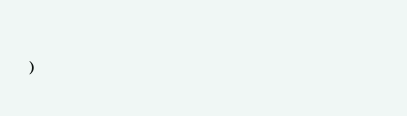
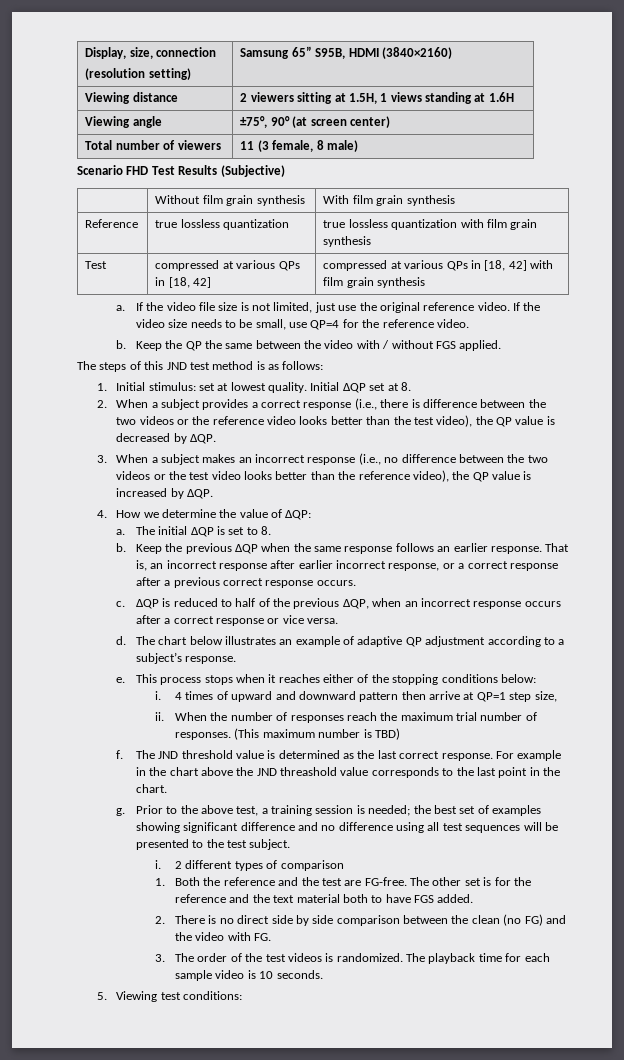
[29,61,35,75] ) -> [85,47,217,59] [85,68,191,80] [240,46,452,59] [85,92,178,104] [240,92,514,104] [85,116,162,128] [240,116,390,128] [85,140,221,150] [240,140,358,152] [77,165,285,177] [155,195,305,206] [323,195,455,206] [85,219,139,228] [155,219,290,230] [323,219,538,230] [323,236,372,247] [85,261,108,269] [155,260,300,271] [155,277,212,288] [323,260,554,271] [323,277,426,288] [116,302,541,313] [135,319,469,330] [116,340,502,351] [77,361,324,372] [96,382,411,393] [96,398,546,410] [116,415,555,427] [116,433,216,444] [96,453,548,465] [116,470,532,482] [116,488,213,499] [96,509,312,520] [116,526,272,537] [116,543,570,554] [135,560,558,571] [135,577,356,588] [116,598,561,609] [135,615,339,626] [116,636,565,647] [135,652,237,664] [116,674,536,685] [155,691,557,702] [155,712,537,723] [174,728,400,740] [116,750,562,761] [135,767,561,778] [135,784,167,793] [116,805,542,816] [135,822,558,833] [135,839,291,850] [155,860,344,871] [155,877,531,886] [174,894,474,903] [155,914,566,926] [174,932,272,941] [155,953,550,964] [174,970,323,981] [96,991,242,1002] Display, size, connection // (resolution setting) | Samsung 65” S95B, HDMI (3840×2160) // Viewing distance | 2 viewers sitting at 1.5H, 1 views standing at 1.6H // Viewing angle | ±75°, 90° (at screen center) // Total number of viewers | 11 (3 female, 8 male) // Scenario FHD Test Results (Subjective) // | Without film grain synthesis | With film grain synthesis // Reference | true lossless quantization | true lossless quantization with film grain synthesis // Test | compressed at various QPs in [18, 42] | compressed at various QPs in [18, 42] with film grain synthesis // a. If the video file size is not limited, just use the original reference video. If the video size needs to be small, use QP=4 for the reference video. // b. Keep the QP the same between the video with / without FGS applied. // The steps of this JND test method is as follows: // 1. Initial stimulus: set at lowest quality. Initial ΔQP set at 8. // 2. When a subject provides a correct response (i.e., there is difference between the two videos or the reference video looks better than the test video), the QP value is decreased by ΔQP. // 3. When a subject makes an incorrect response (i.e., no difference between the two videos or the test video looks better than the reference video), the QP value is increased by ΔQP. // 4. How we determine the value of ΔQP: // a. The initial ΔQP is set to 8. // b. Keep the previous ΔQP when the same response follows an earlier response. That is, an incorrect response after earlier incorrect response, or a correct response after a previous correct response occurs. // c. ΔQP is reduced to half of the previous ΔQP, when an incorrect response occurs after a correct response or vice versa. // d. The chart below illustrates an example of adaptive QP adjustment according to a subject’s response. // e. This process stops when it reaches either of the stopping conditions below: // i. 4 times of upward and downward pattern then arrive at QP=1 step size, // ii. When the number of responses reach the maximum trial number of responses. (This maximum number is TBD) // f. The JND threshold value is determined as the last correct response. For example in the chart above the JND threashold value corresponds to the last point in the chart. // g. Prior to the above test, a training session is needed; the best set of examples showing significant difference and no difference using all test sequences will be presented to the test subject. // i. 2 different types of comparison // 1. Both the reference and the test are FG-free. The other set is for the reference and the text material both to have FGS added. // 2. There is no direct side by side comparison between the clean (no FG) and the video with FG. // 3. The order of the test videos is randomized. The playback time for each sample video is 10 seconds. // 5. Viewing test conditions:

